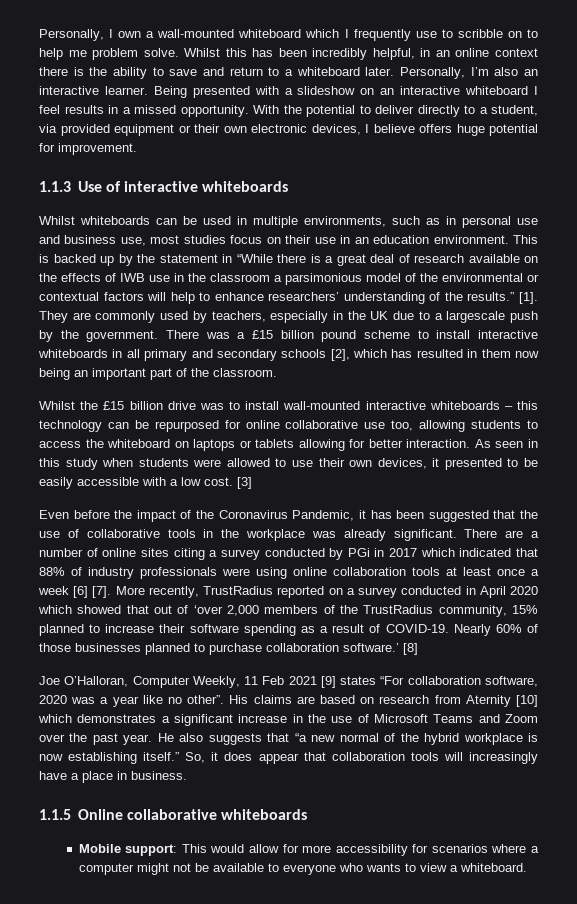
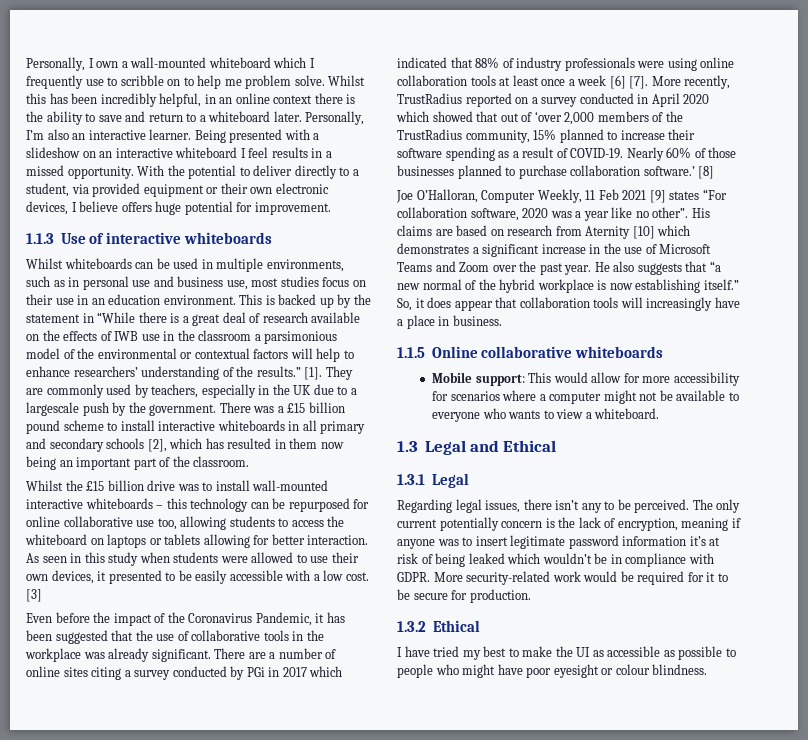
(527, 867) none -> [397,440,557,455] [397,473,469,488] [397,499,741,513] [397,517,741,531] [397,535,721,549] [397,553,714,567] [397,571,728,585] [397,589,531,603] [397,620,480,632] [397,646,736,660] [397,664,708,678] // 1.3 Legal and Ethical // 1.3.1 Legal // Regarding legal issues, there isn’t any to be perceived. The only current potentially concern is the lack of encryption, meaning if anyone was to insert legitimate password information it’s at risk of being leaked which wouldn’t be in compliance with GDPR. More security-related work would be required for it to be secure for production. // 1.3.2 Ethical // I have tried my best to make the UI as accessible as possible to people who might have poor eyesight or colour blindness.

